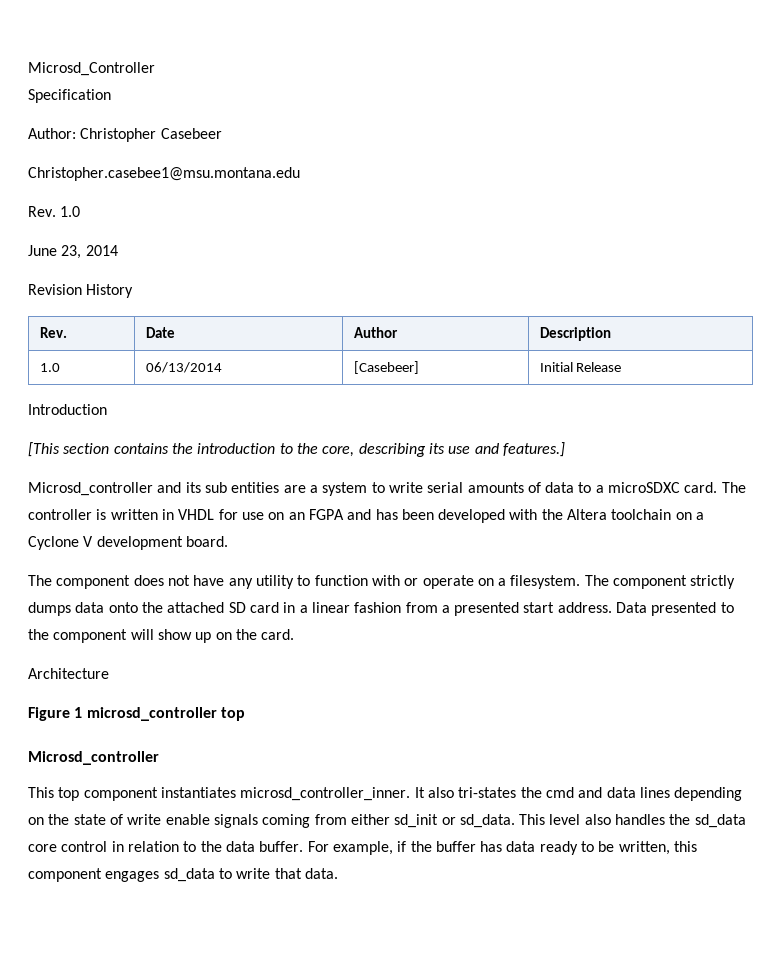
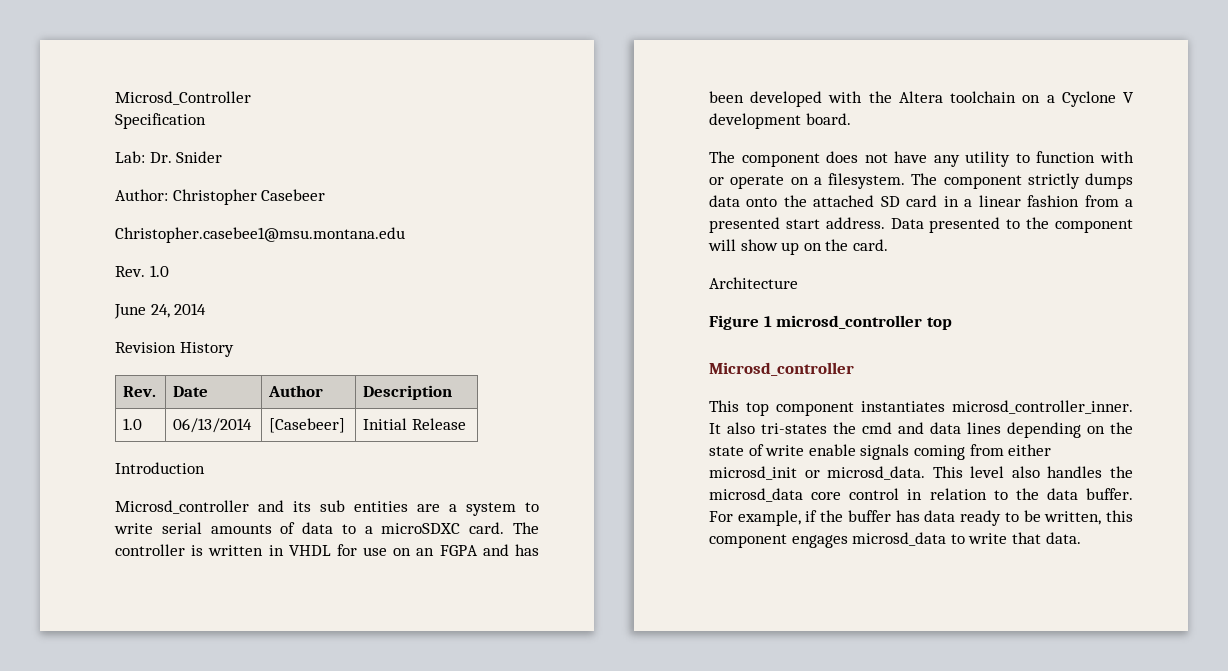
(111, 96) none -> [115,151,223,163] // Lab: Dr. Snider
[61,245,82,259] 23, -> [150,304,170,318] 24,
[28,442,565,457] // [This section contains the introduction to the core, describing its use and features.] -> (205, 468) none
[394,814,515,828] sd_init or sd_data. -> [709,466,926,480] microsd_init or microsd_data.
[694,814,746,828] sd_data -> [709,488,803,502] microsd_data
[163,868,215,882] sd_data -> [852,532,947,546] microsd_data

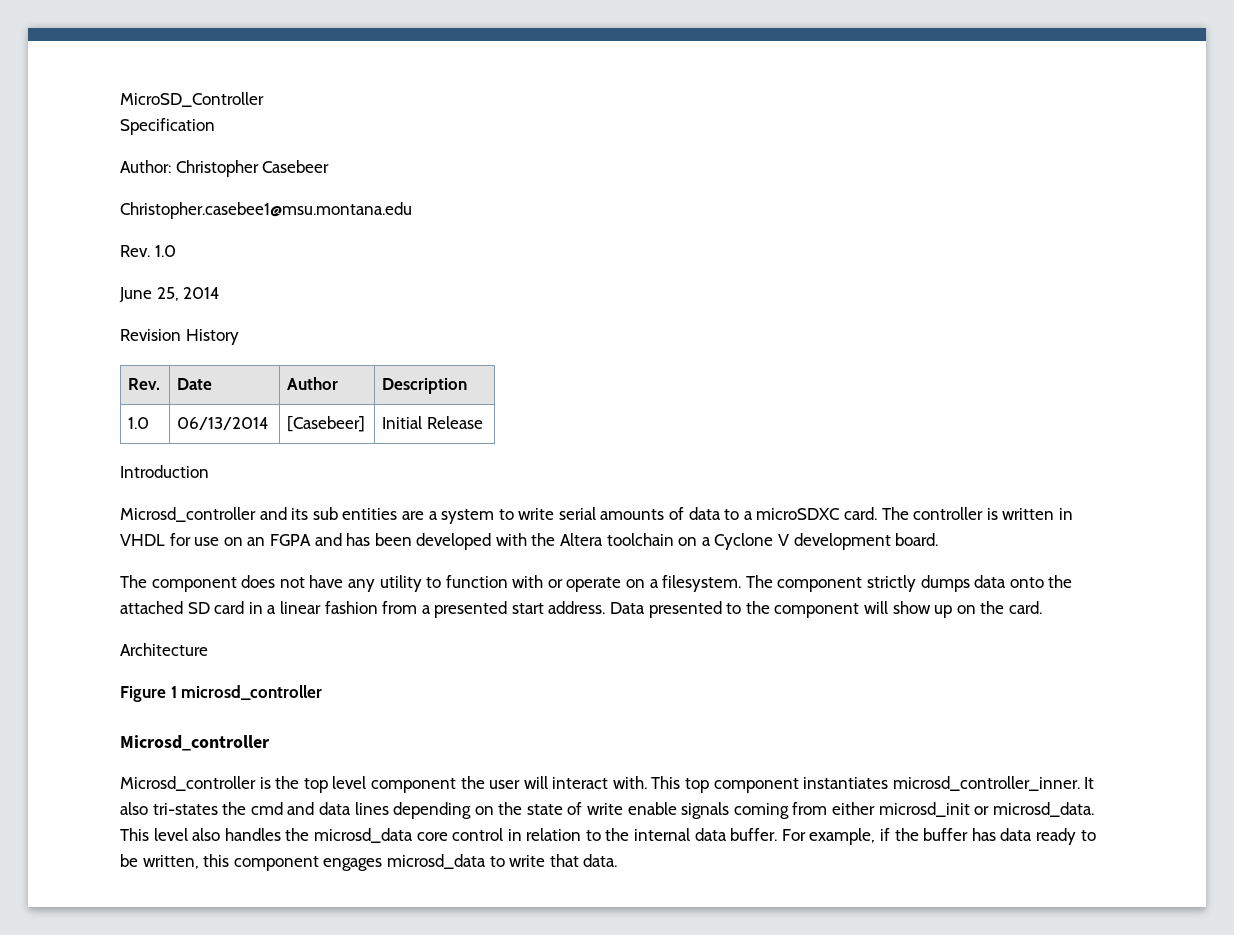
[115,91,251,105] Microsd_Controller -> [120,92,264,107] MicroSD_Controller
[115,151,223,163] // Lab: Dr. Snider -> (215, 126) none
[150,304,170,318] 24, -> [156,287,179,301] 25,
[926,317,952,330] top -> (323, 692) none
(854, 369) none -> [120,776,647,793] Microsd_controller is the top level component the user will interact with.
(1039, 494) none -> [634,828,691,841] internal

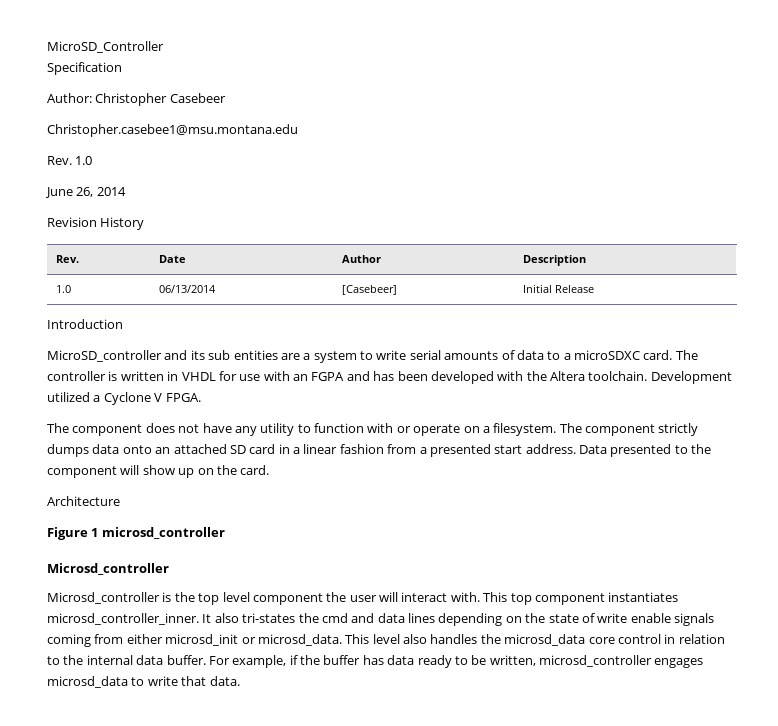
[156,287,179,301] 25, -> [76,187,94,197] 26,
[120,507,256,522] Microsd_controller -> [47,350,162,362] MicroSD_controller
[223,537,243,546] on -> [263,371,290,381] with
[606,533,698,546] toolchain on -> [588,371,732,384] [47,392,90,402] toolchain. Development utilized
[793,533,939,550] development board. -> [165,393,201,402] FPGA.
[1048,575,1073,588] the -> [155,447,171,454] an
[203,854,319,871] this component -> [539,655,652,667] microsd_controller

